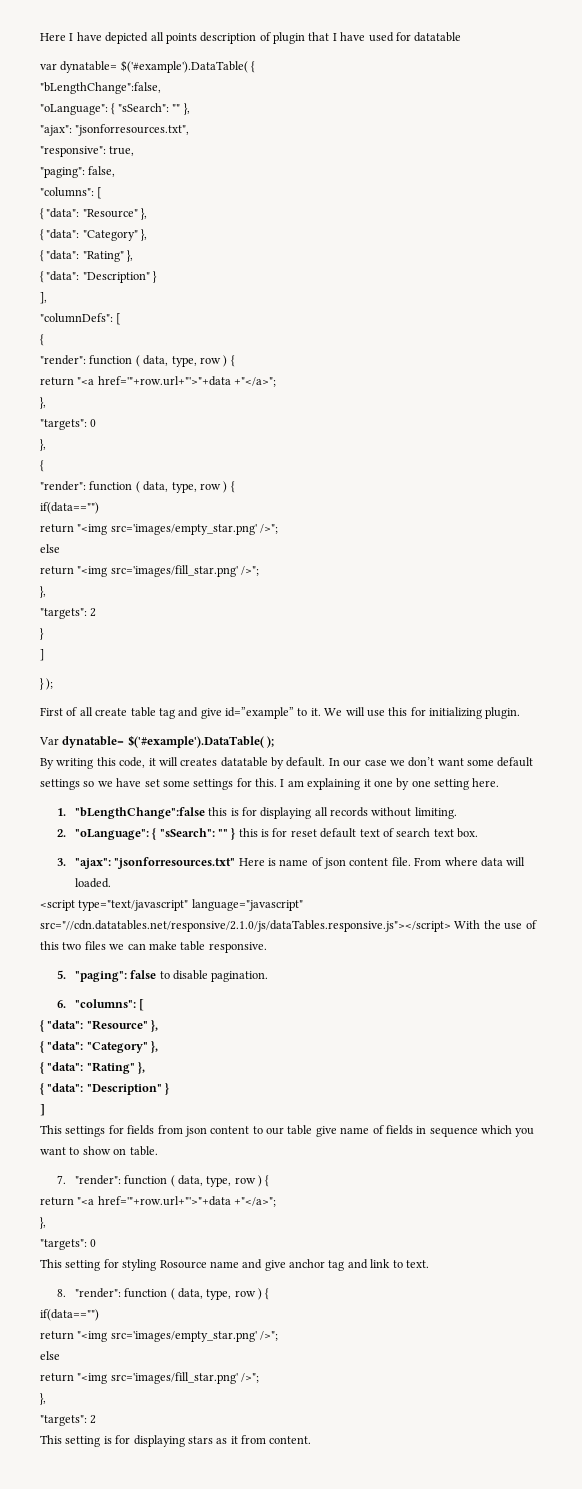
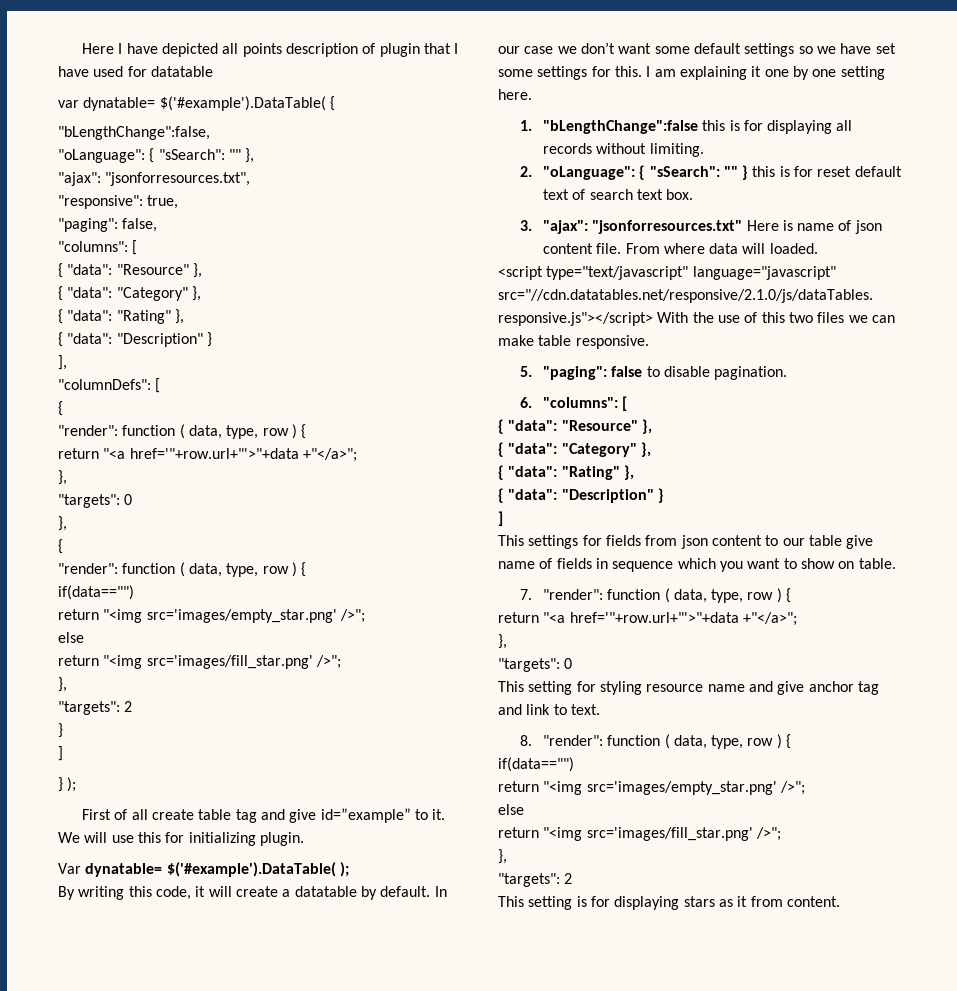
[180,758,218,766] creates -> [235,886,291,897] create a
[159,1260,207,1269] Rosource -> [646,684,704,692] resource

